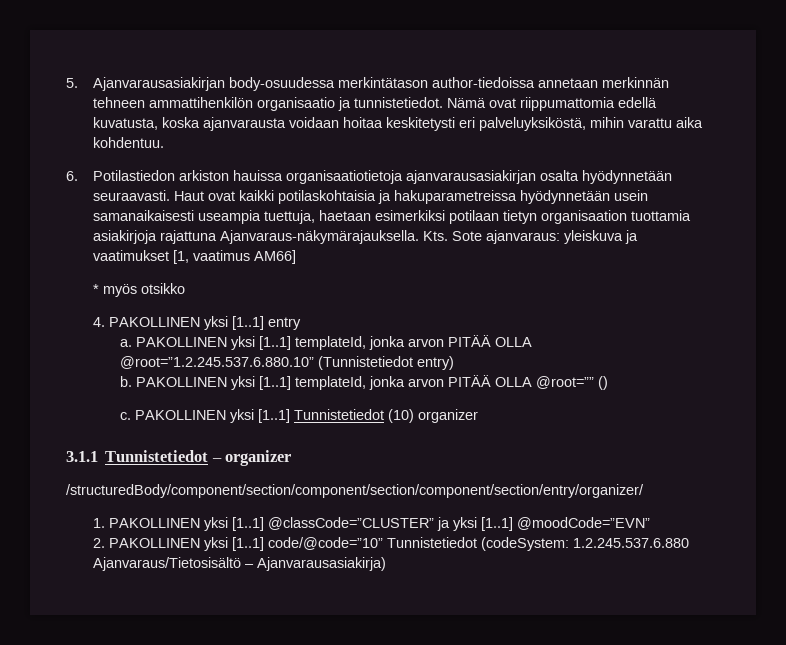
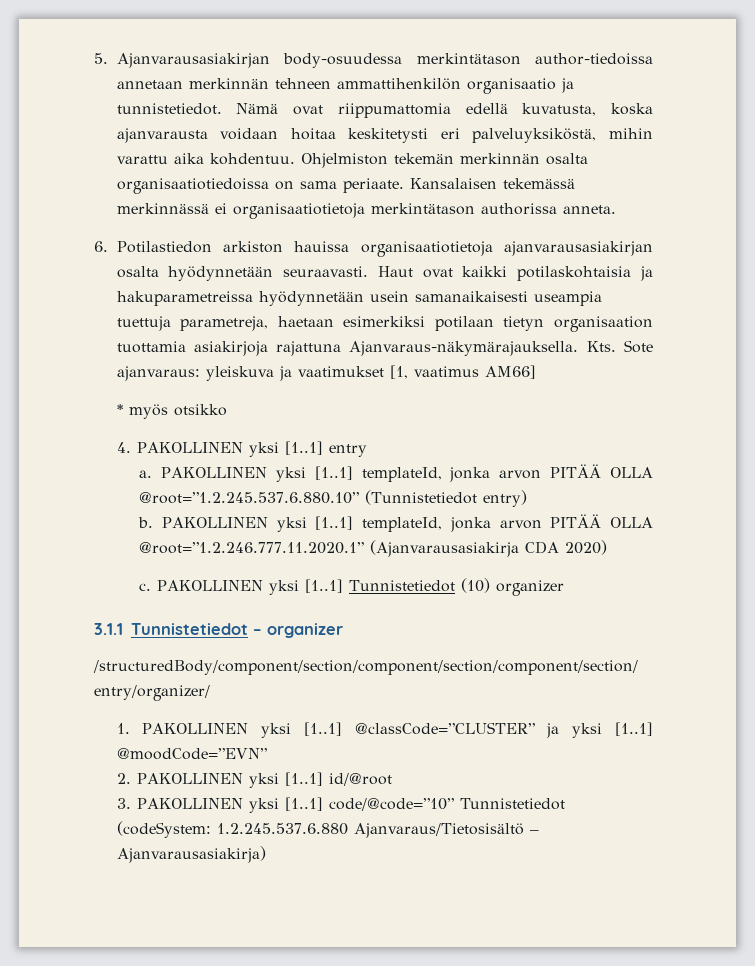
(165, 142) none -> [300,153,588,168] [116,178,575,194] [116,203,616,219] Ohjelmiston tekemän merkinnän osalta organisaatiotiedoissa on sama periaate. Kansalaisen tekemässä merkinnässä ei organisaatiotietoja merkintätason authorissa anneta.
[264,210,316,224] tuettuja, -> [116,316,269,331] tuettuja parametreja,
[536,376,609,390] @root=”” () -> [139,540,608,557] @root=”1.2.246.777.11.2020.1” (Ajanvarausasiakirja CDA 2020)
(265, 544) none -> [328,773,392,786] [116,797,323,813] id/@root // 3. PAKOLLINEN yksi [1..1]

